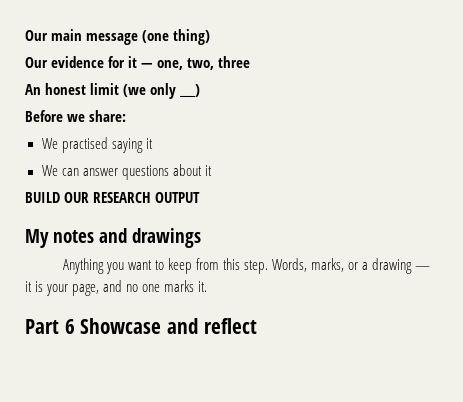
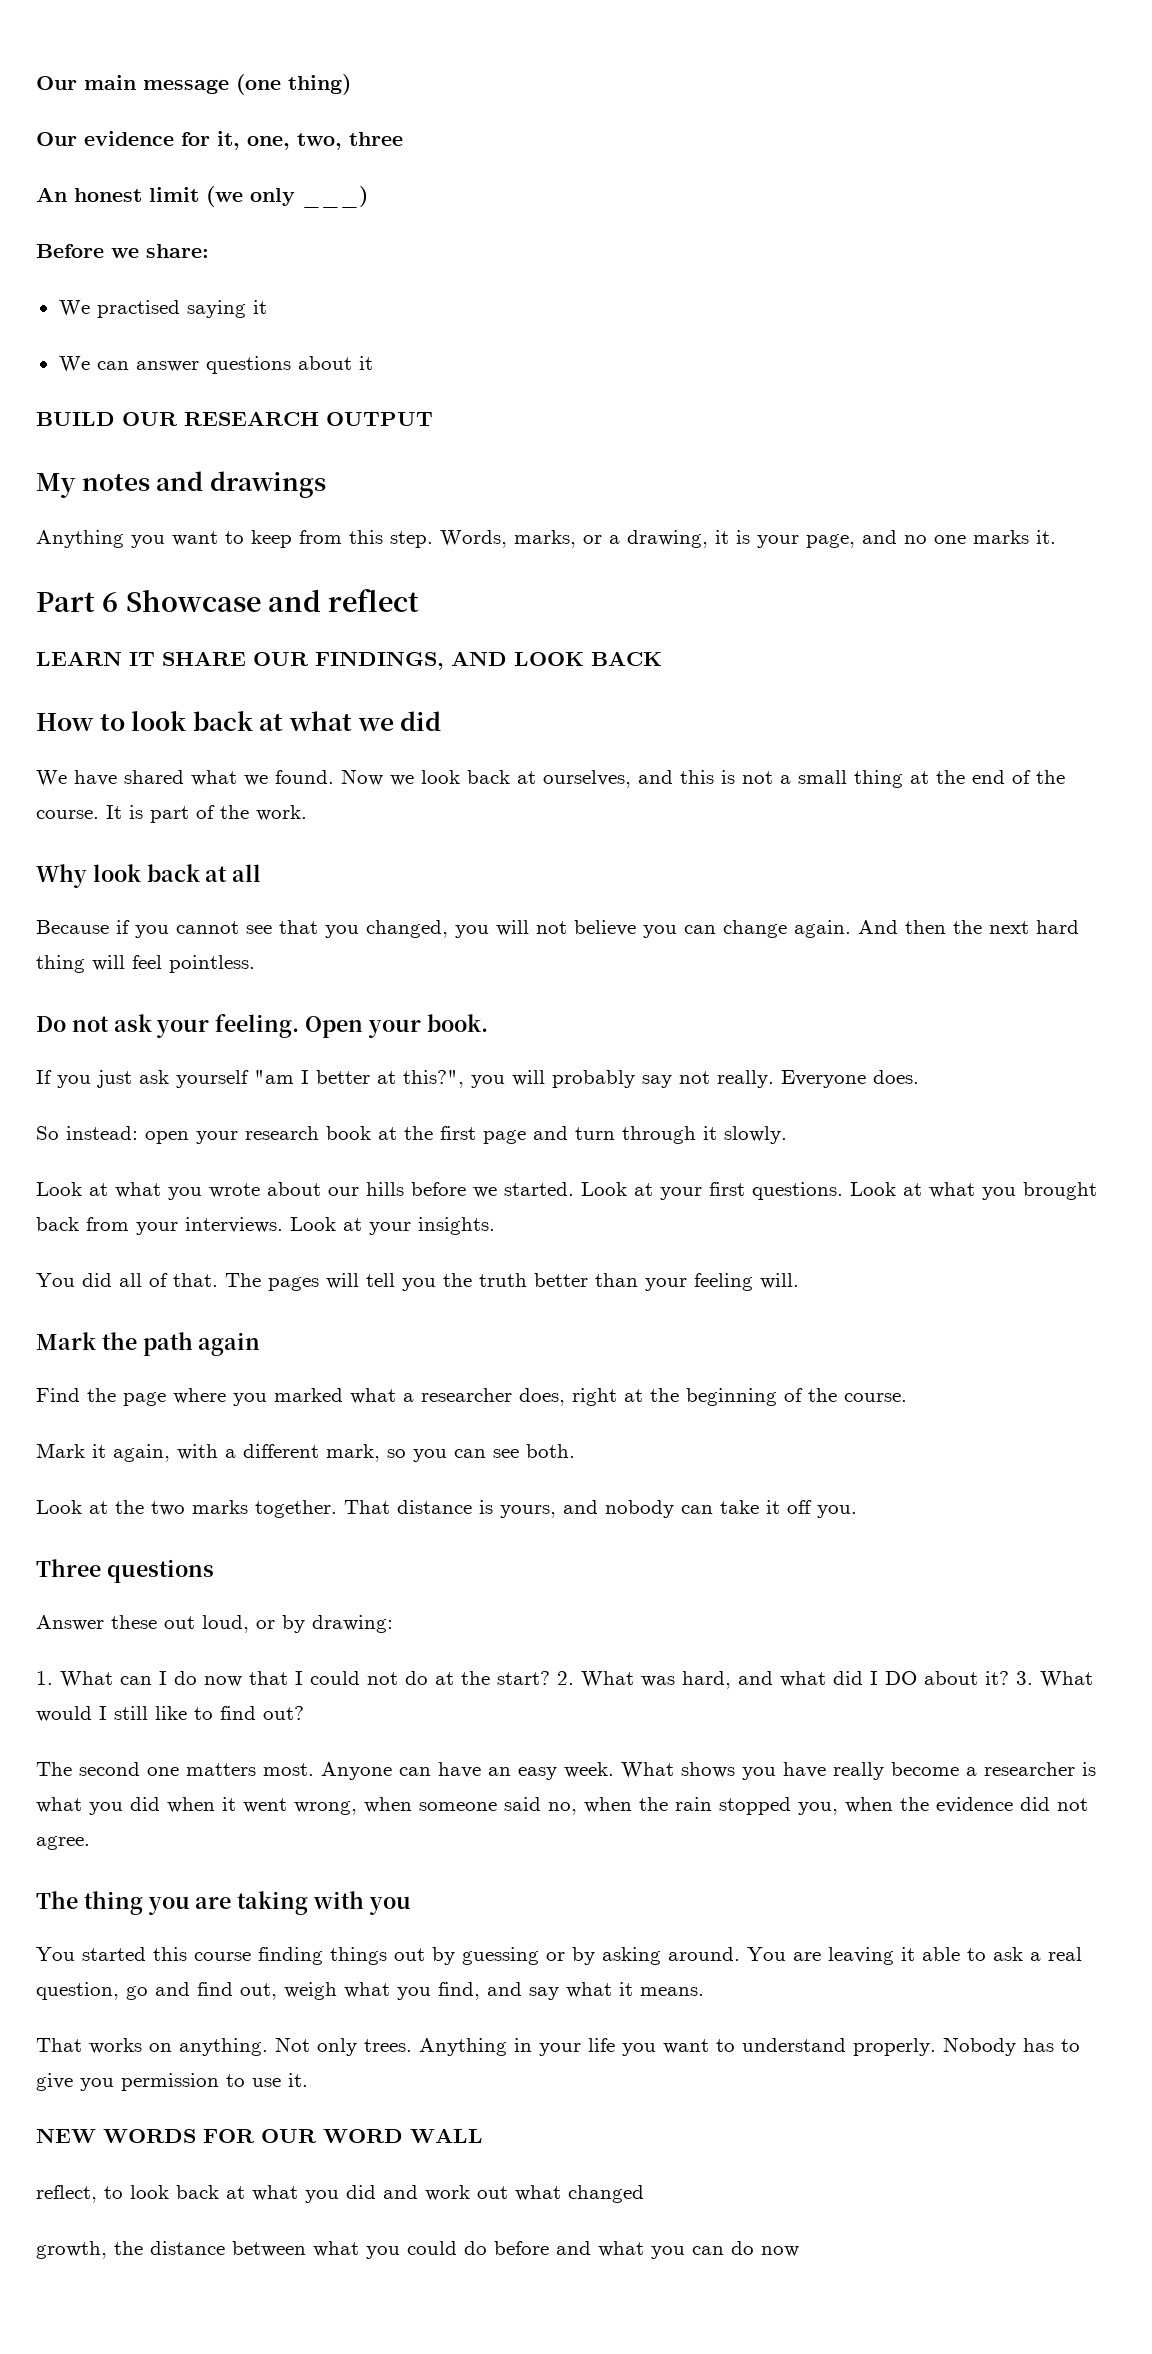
[128,56,154,68] it — -> [217,131,240,150] it,
[372,258,431,274] drawing — -> [627,530,708,548] drawing,
(257, 326) none -> [36,651,662,670] [36,711,442,731] [36,769,1065,788] [36,805,307,823] [36,864,262,888] [36,920,1079,938] [36,955,255,973] [36,1014,488,1038] [36,1070,919,1088] [36,1126,787,1144] [36,1182,1097,1200] [36,1217,495,1235] [36,1273,799,1291] [36,1332,261,1356] [36,1388,907,1406] [36,1443,575,1462] [36,1500,857,1518] [36,1559,214,1583] [36,1615,393,1633] [36,1671,1093,1689] [36,1706,304,1722] [36,1762,1096,1780] [36,1797,1088,1815] [36,1836,90,1850] [36,1891,411,1915] [36,1947,1082,1965] [36,1982,704,2000] [36,2037,1080,2056] [36,2073,308,2091] [36,2128,483,2143] [36,2185,644,2203] [36,2241,799,2259] // LEARN IT SHARE OUR FINDINGS, AND LOOK BACK // How to look back at what we did // We have shared what we found. Now we look back at ourselves, and this is not a small thing at the end of the course. It is part of the work. // Why look back at all // Because if you cannot see that you changed, you will not believe you can change again. And then the next hard thing will feel pointless. // Do not ask your feeling. Open your book. // If you just ask yourself "am I better at this?", you will probably say not really. Everyone does. // So instead: open your research book at the first page and turn through it slowly. // Look at what you wrote about our hills before we started. Look at your first questions. Look at what you brought back from your interviews. Look at your insights. // You did all of that. The pages will tell you the truth better than your feeling will. // Mark the path again // Find the page where you marked what a researcher does, right at the beginning of the course. // Mark it again, with a different mark, so you can see both. // Look at the two marks together. That distance is yours, and nobody can take it off you. // Three questions // Answer these out loud, or by drawing: // 1. What can I do now that I could not do at the start? 2. What was hard, and what did I DO about it? 3. What would I still like to find out? // The second one matters most. Anyone can have an easy week. What shows you have really become a researcher is what you did when it went wrong, when someone said no, when the rain stopped you, when the evidence did not agree. // The thing you are taking with you // You started this course finding things out by guessing or by asking around. You are leaving it able to ask a real question, go and find out, weigh what you find, and say what it means. // That works on anything. Not only trees. Anything in your life you want to understand properly. Nobody has to give you permission to use it. // NEW WORDS FOR OUR WORD WALL // reflect, to look back at what you did and work out what changed // growth, the distance between what you could do before and what you can do now

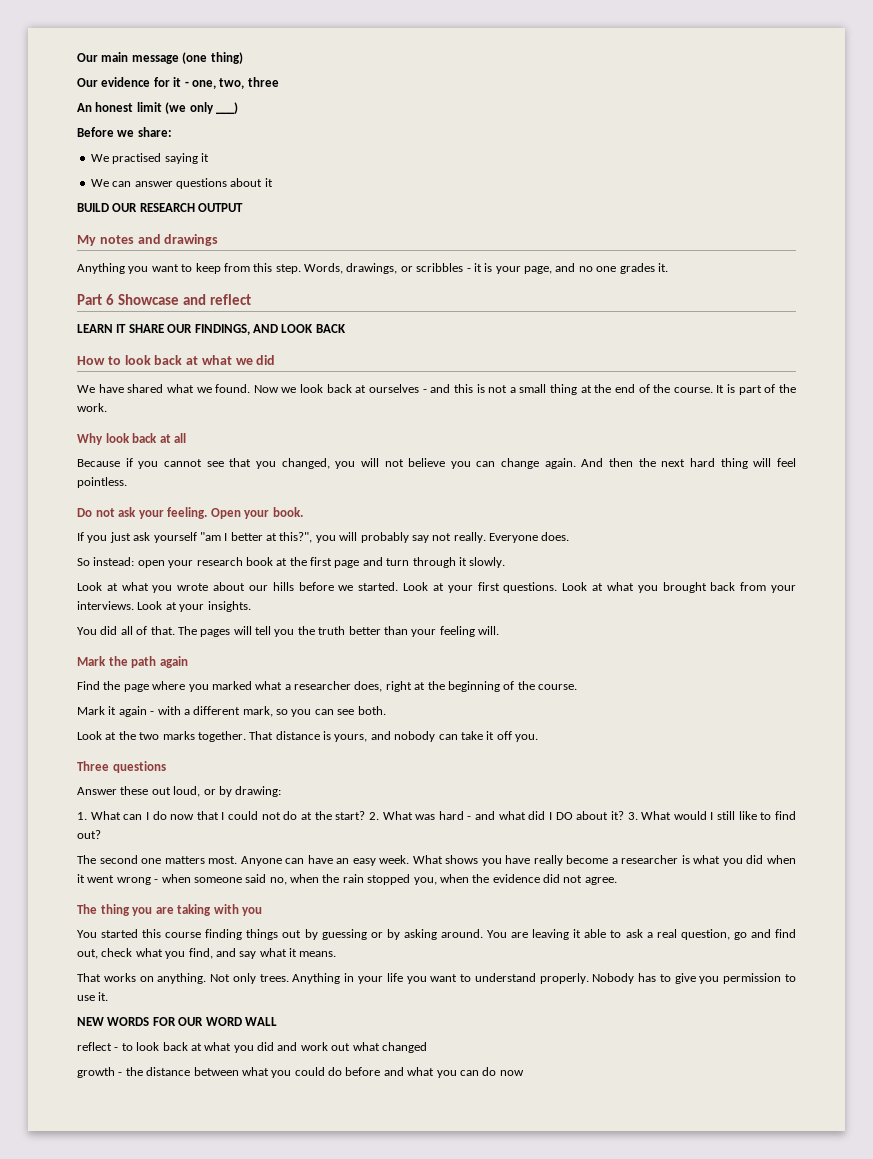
[217,131,240,150] it, -> [173,77,189,87] it -
[514,530,708,548] marks, or a drawing, -> [346,263,471,274] drawings, or scribbles -
[973,530,1029,544] marks -> [619,263,655,274] grades
[543,770,631,788] ourselves, -> [368,384,427,393] ourselves -
[113,1444,170,1462] again, -> [118,706,155,717] again -
[682,1671,731,1689] hard, -> [438,811,472,820] hard -
[294,1801,357,1815] wrong, -> [116,877,159,885] wrong -
[284,1982,337,2000] weigh -> [101,948,133,957] check
[36,2185,97,2203] reflect, -> [77,1042,119,1051] reflect -
[36,2241,107,2259] growth, -> [77,1067,123,1078] growth -

